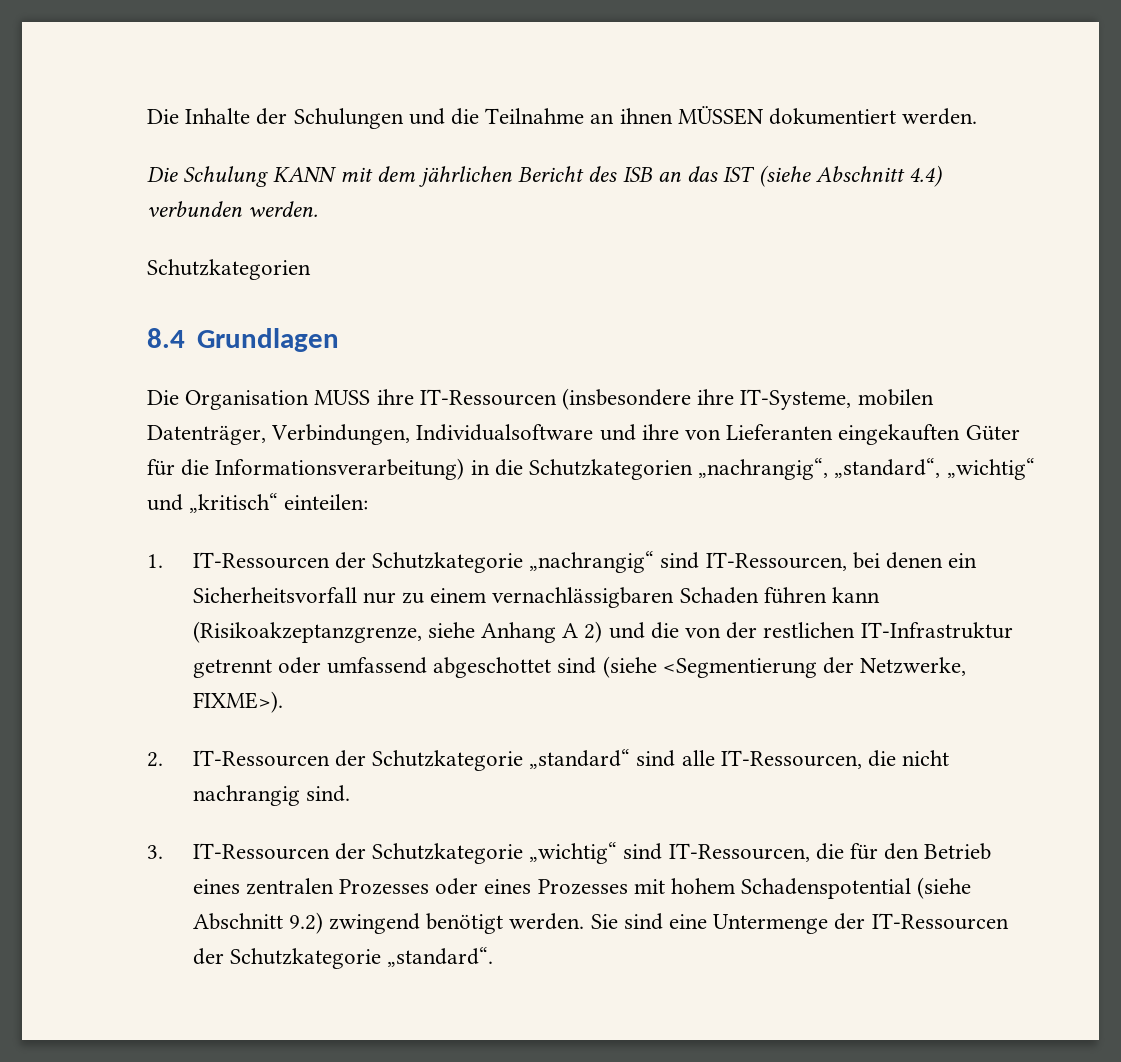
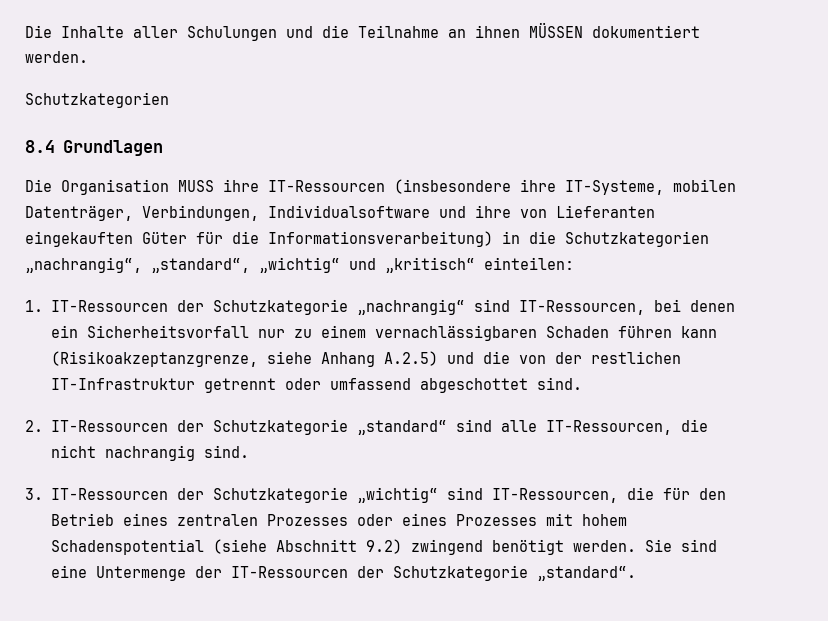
[256,108,288,125] der -> [133,26,178,38] aller
[147,165,942,187] [147,201,319,217] // Die Schulung KANN mit dem jährlichen Bericht des ISB an das IST (siehe Abschnitt 4.4) verbunden werden. -> (88, 57) none
[562,621,603,643] A 2) -> [383,351,438,366] A.2.5)
[557,656,967,678] [192,691,283,713] sind (siehe <Segmentierung der Netzwerke, FIXME>). -> [536,377,582,390] sind.

